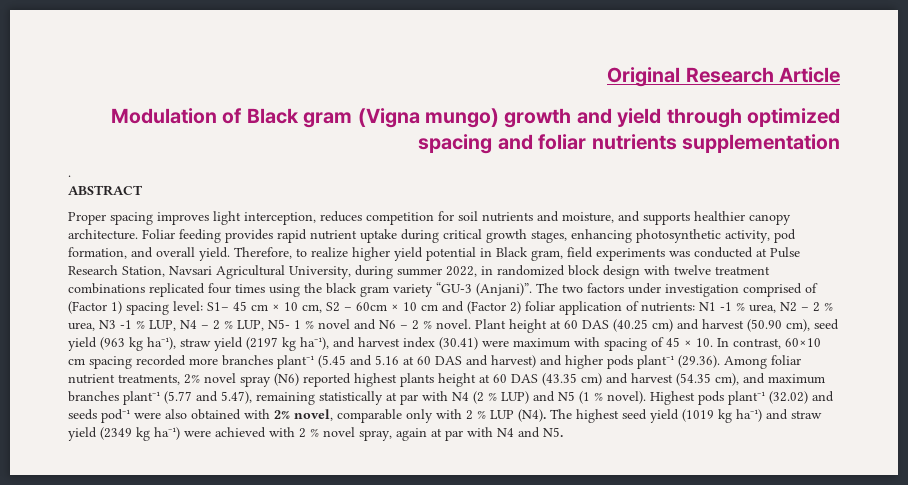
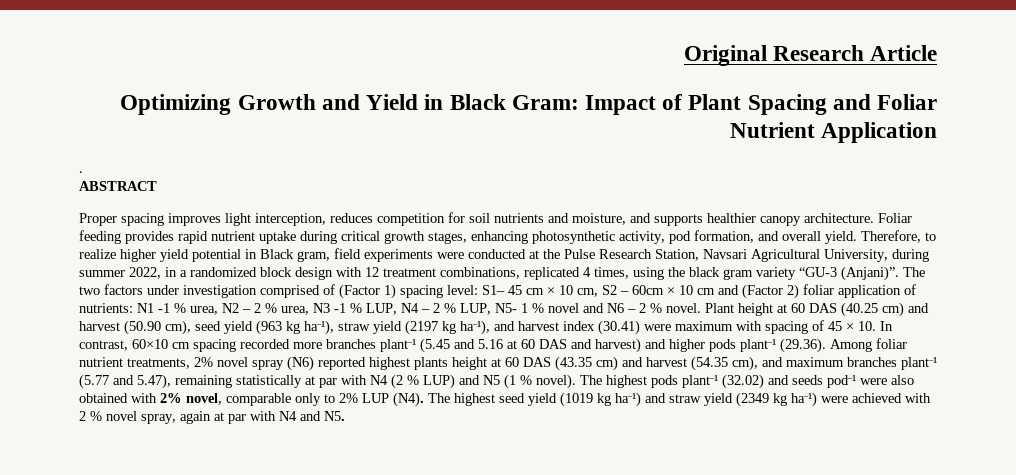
[111,108,840,128] [418,134,840,154] Modulation of Black gram (Vigna mungo) growth and yield through optimized spacing and foliar nutrients supplementation -> [120,94,937,115] [729,122,937,143] Optimizing Growth and Yield in Black Gram: Impact of Plant Spacing and Foliar Nutrient Application
[669,251,690,257] was -> [437,252,464,259] were
(767, 252) none -> [543,249,560,259] the
(493, 270) none -> [180,270,187,277] a
[674,265,770,275] [68,283,265,297] twelve treatment combinations replicated four times -> [365,267,629,280] 12 treatment combinations, replicated 4 times,
[650,391,695,405] Highest -> [580,375,647,388] The highest
[436,409,486,420] with 2 % -> [324,393,358,403] to 2%

